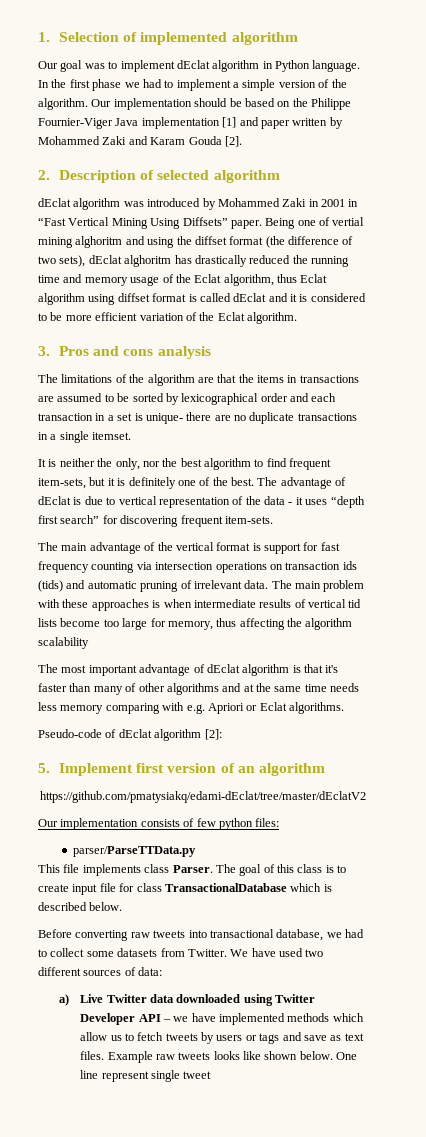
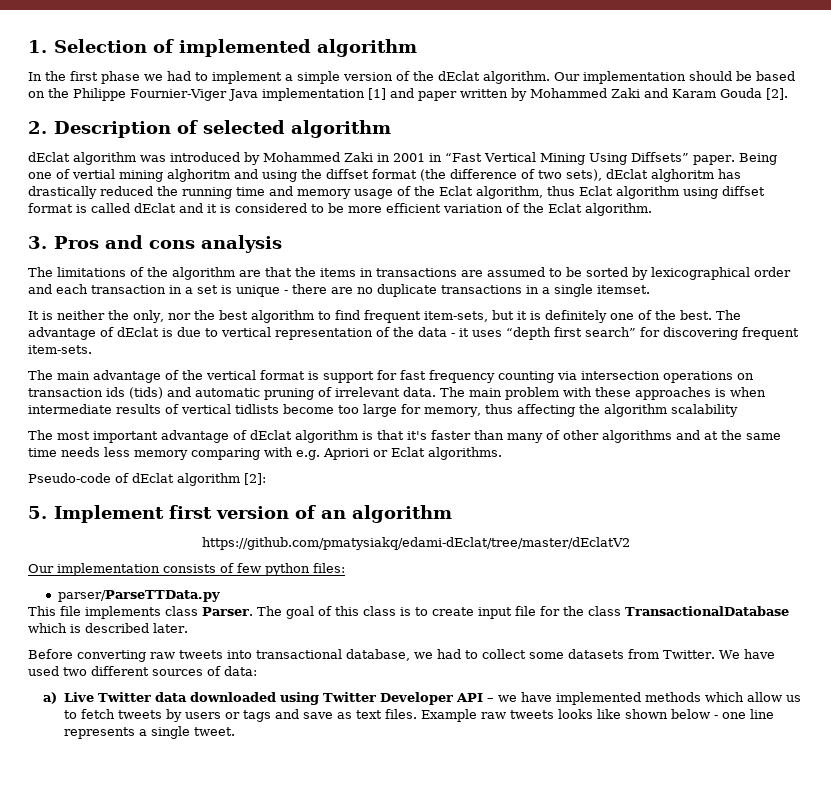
[38,60,361,72] Our goal was to implement dEclat algorithm in Python language. -> (417, 48) none
(347, 83) none -> [438,71,480,81] dEclat
[145,413,183,424] unique- -> [236,285,288,297] unique -
[348,599,362,608] [38,618,57,627] tid lists -> [235,404,279,414] tidlists
(135, 887) none -> [563,606,584,616] the
[89,902,123,911] below. -> [153,623,188,633] later.
[299,1051,358,1060] [80,1070,212,1082] below. One line represent single tweet -> [670,709,774,719] [63,726,235,739] below - one line represents a single tweet.

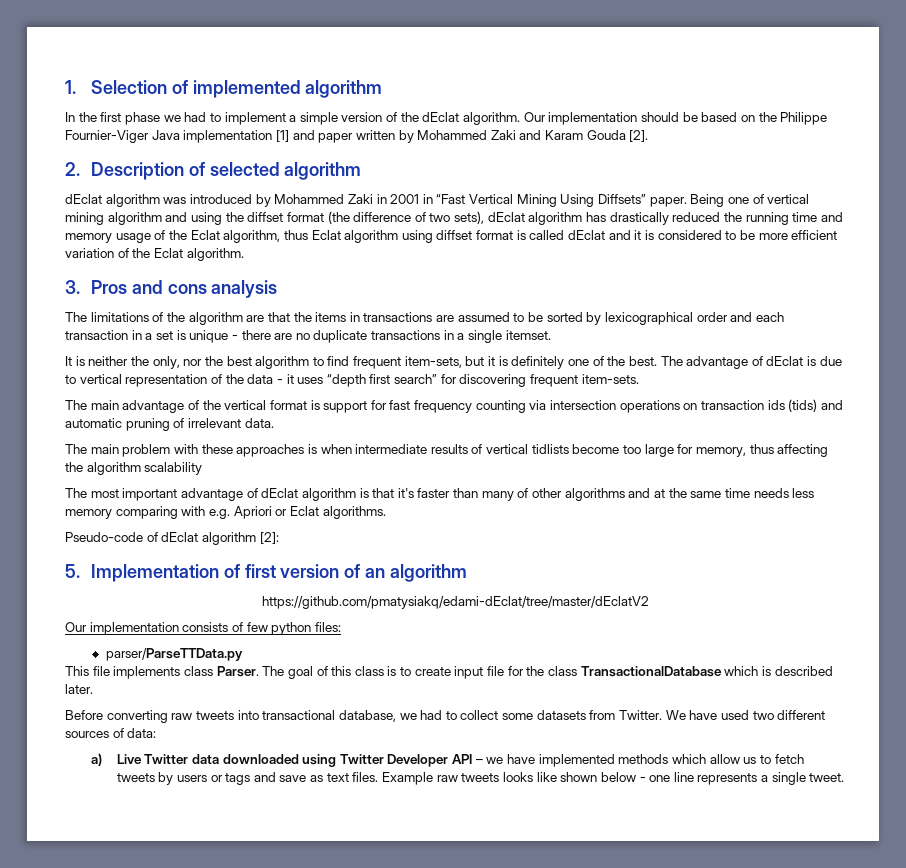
[72,169,230,182] vertial mining alghoritm -> [767,194,810,204] [65,212,162,225] vertical mining algorithm
[651,169,714,182] alghoritm -> [528,212,583,225] algorithm
(436, 392) none -> (274, 423) //
[53,505,164,523] Implement -> [90,564,240,582] Implementation of

